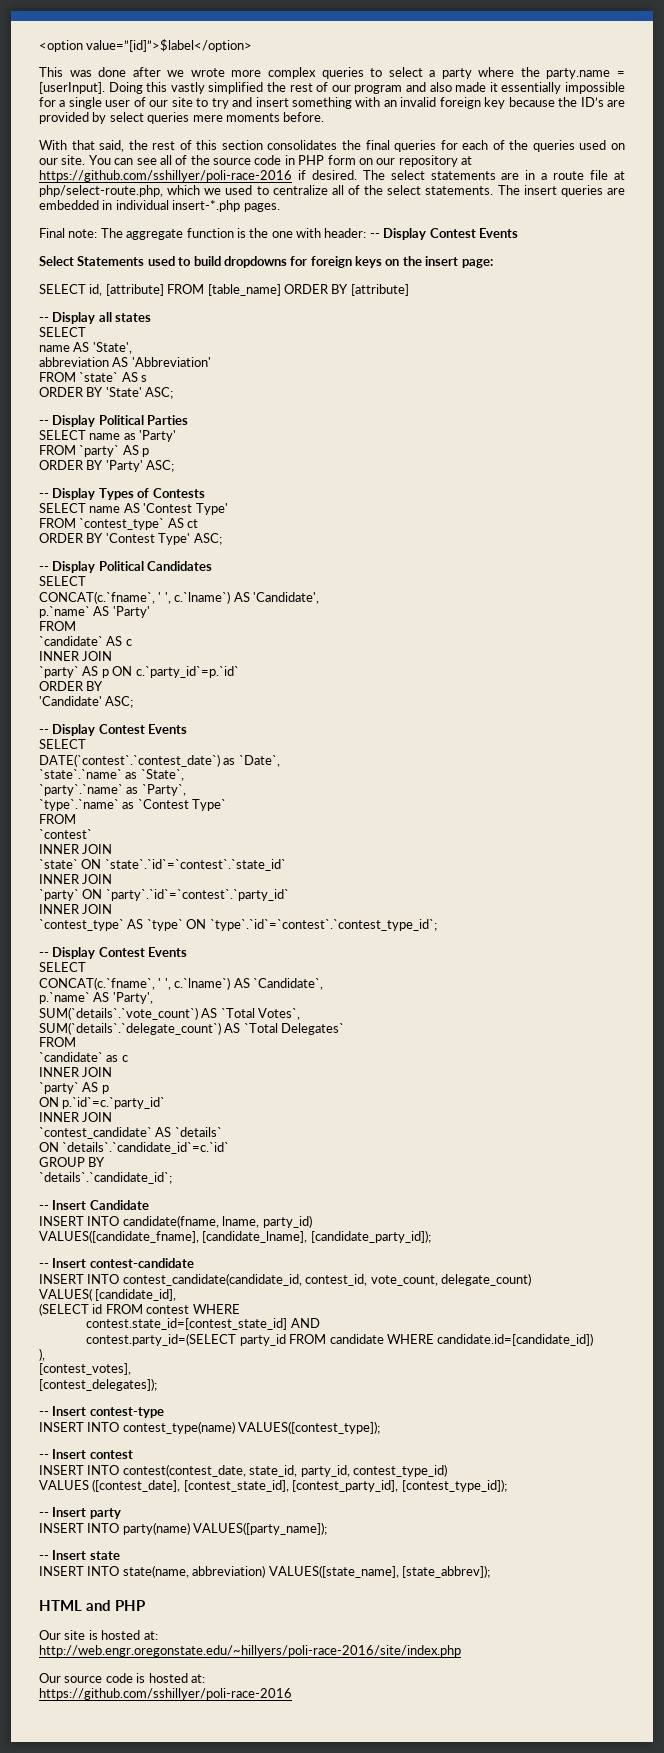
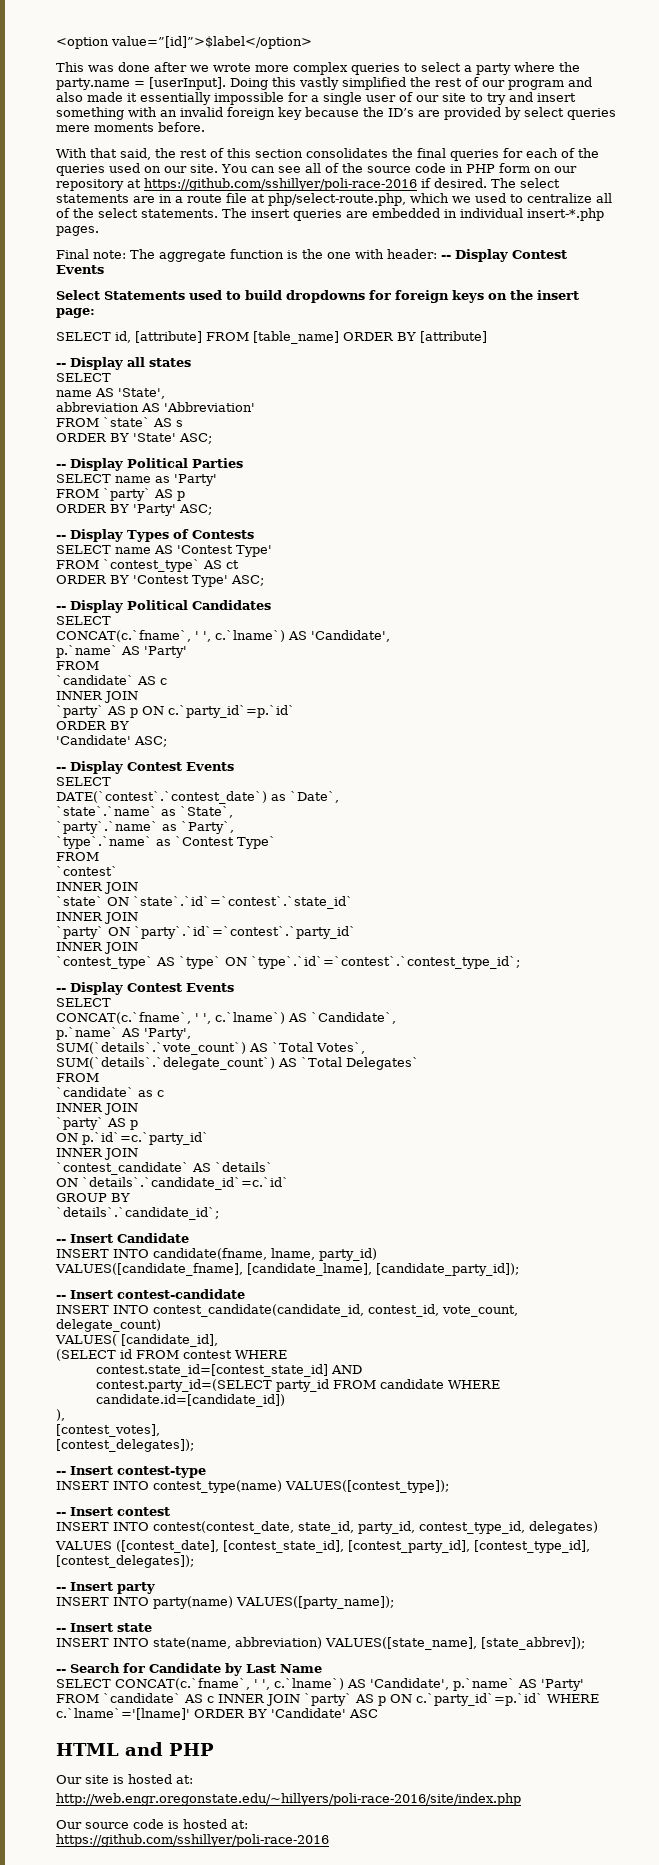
[352,1464,447,1477] contest_type_id) -> [419,1521,598,1534] contest_type_id, delegates)
[401,1479,507,1492] [contest_type_id]); -> [474,1540,590,1553] [56,1555,194,1568] [contest_type_id], [contest_delegates]);
(490, 1571) none -> [56,1663,322,1676] [56,1678,584,1691] [56,1693,599,1706] [56,1708,378,1720] // -- Search for Candidate by Last Name // SELECT CONCAT(c.`fname`, ' ', c.`lname`) AS 'Candidate', p.`name` AS 'Party' FROM `candidate` AS c INNER JOIN `party` AS p ON c.`party_id`=p.`id` WHERE c.`lname`='[lname]' ORDER BY 'Candidate' ASC

